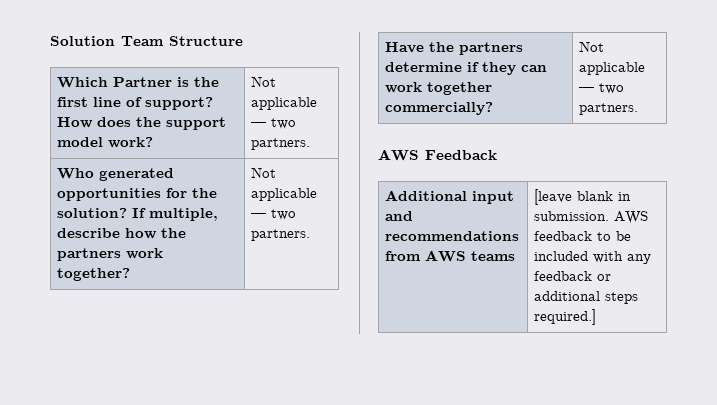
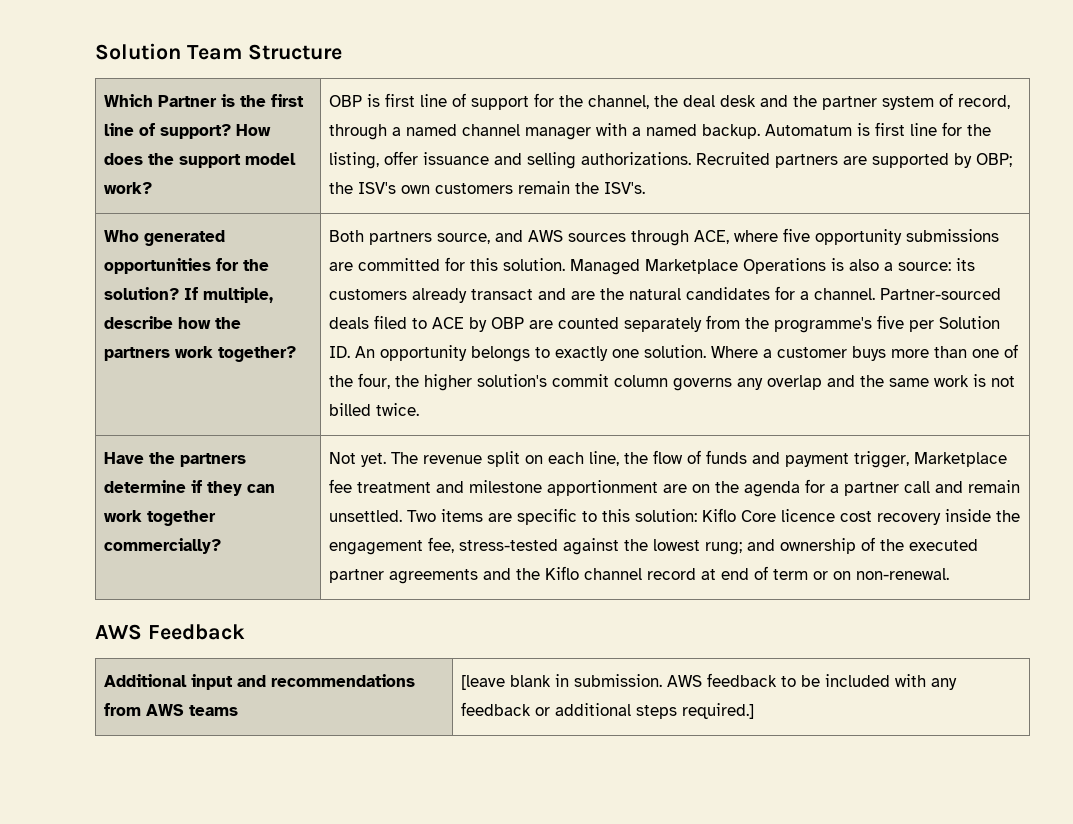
[250,76,276,87] [250,97,317,110] [250,118,296,129] [250,138,310,150] Not applicable — two partners. -> [329,93,1011,110] [329,122,992,140] [329,151,1013,169] [329,181,646,194] OBP is first line of support for the channel, the deal desk and the partner system of record, through a named channel manager with a named backup. Automatum is first line for the listing, offer issuance and selling authorizations. Recruited partners are supported by OBP; the ISV's own customers remain the ISV's.
[250,167,276,178] [250,188,317,201] [250,209,296,220] [250,229,310,241] Not applicable — two partners. -> [329,228,1000,246] [329,257,976,275] [329,286,1002,303] [329,315,1001,333] [329,344,1019,362] [329,373,1016,391] [329,403,420,416] Both partners source, and AWS sources through ACE, where five opportunity submissions are committed for this solution. Managed Marketplace Operations is also a source: its customers already transact and are the natural candidates for a channel. Partner-sourced deals filed to ACE by OBP are counted separately from the programme's five per Solution ID. An opportunity belongs to exactly one solution. Where a customer buys more than one of the four, the higher solution's commit column governs any overlap and the same work is not billed twice.
[578,62,645,75] [578,83,624,94] [578,103,638,115] applicable — two partners. -> [361,450,1008,468] [329,479,1021,497] [329,508,1021,525] [329,537,979,555] [329,566,950,584] yet. The revenue split on each line, the flow of funds and payment trigger, Marketplace fee treatment and milestone apportionment are on the agenda for a partner call and remain unsettled. Two items are specific to this solution: Kiflo Core licence cost recovery inside the engagement fee, stress-tested against the lowest rung; and ownership of the executed partner agreements and the Kiflo channel record at end of term or on non-renewal.

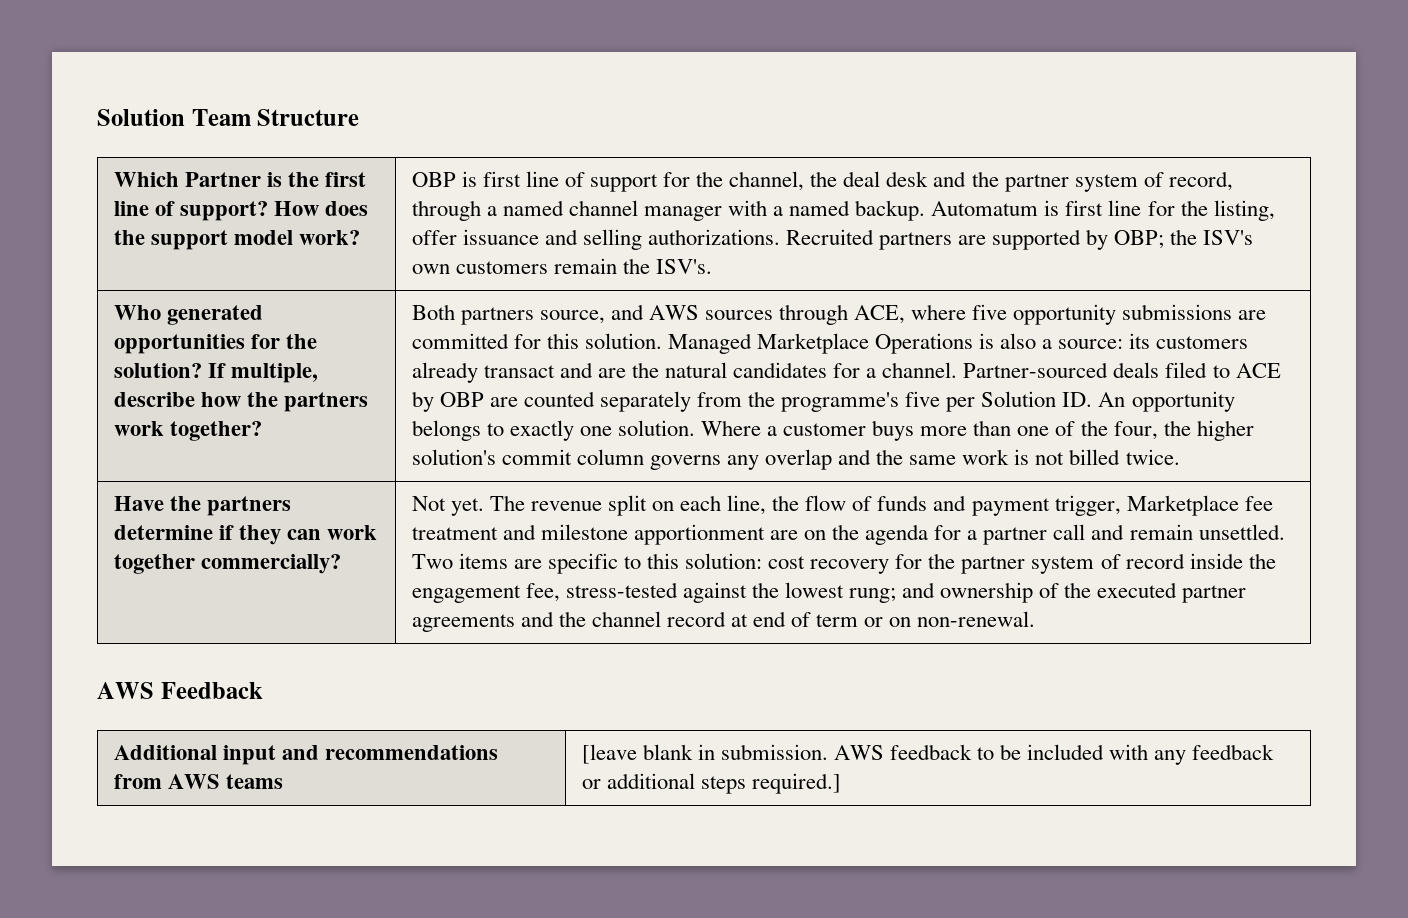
[702,508,942,525] Kiflo Core licence cost recovery -> [768,553,1185,574] cost recovery for the partner system of record
[545,566,580,580] Kiflo -> (586, 619) none

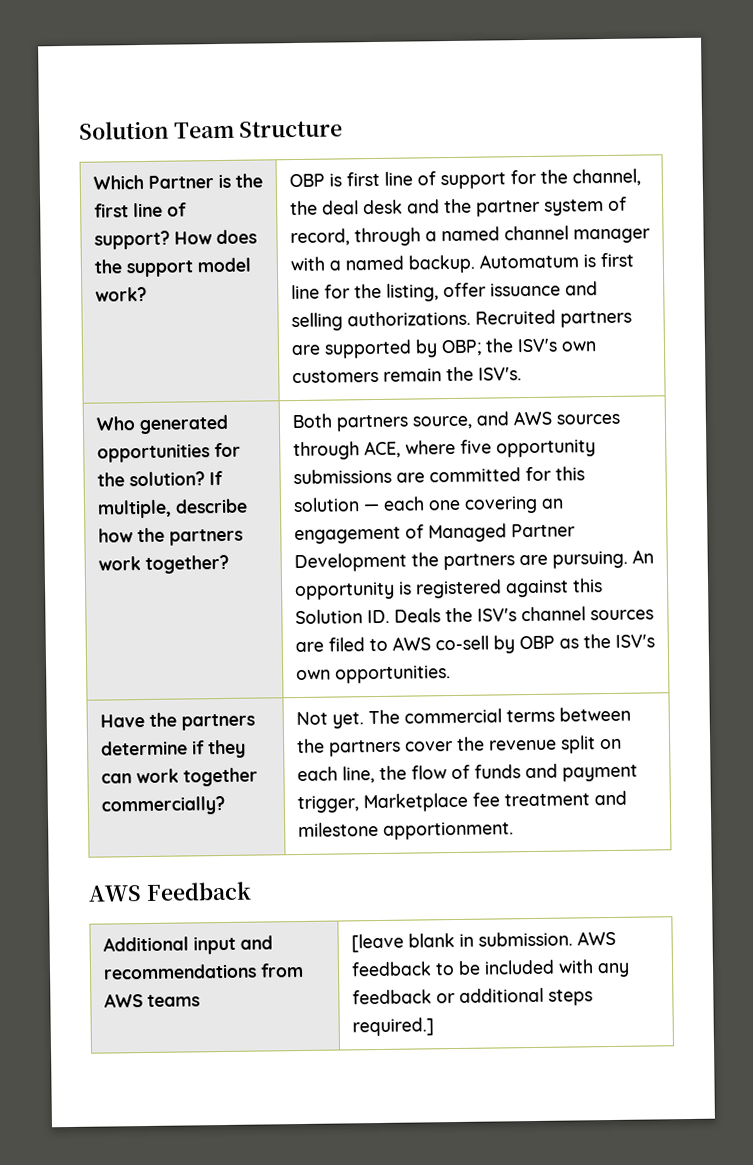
[584,333,1249,354] [411,362,1281,383] [411,391,1235,412] [411,420,1254,441] [411,449,1180,470] solution. Managed Marketplace Operations is also a source: its customers already transact and are the natural candidates for a channel. Partner-sourced deals filed to ACE by OBP are counted separately from the programme's five per Solution ID. An opportunity belongs to exactly one solution. Where a customer buys more than one of the four, the higher solution's commit column governs any overlap and the same work is not billed twice. -> [292,495,564,514] [293,523,575,545] [293,549,654,573] [294,578,603,601] [294,606,654,625] [294,633,655,654] [295,665,451,684] solution — each one covering an engagement of Managed Partner Development the partners are pursuing. An opportunity is registered against this Solution ID. Deals the ISV's channel sources are filed to AWS co-sell by OBP as the ISV's own opportunities.
(525, 503) none -> [403,706,631,724] [296,736,485,757] commercial terms between the partners cover the
[633,524,1285,545] [411,553,1276,574] [411,582,1247,603] [411,611,1036,632] apportionment are on the agenda for a partner call and remain unsettled. Two items are specific to this solution: cost recovery for the partner system of record inside the engagement fee, stress-tested against the lowest rung; and ownership of the executed partner agreements and the channel record at end of term or on non-renewal. -> [382,821,514,840] apportionment.

